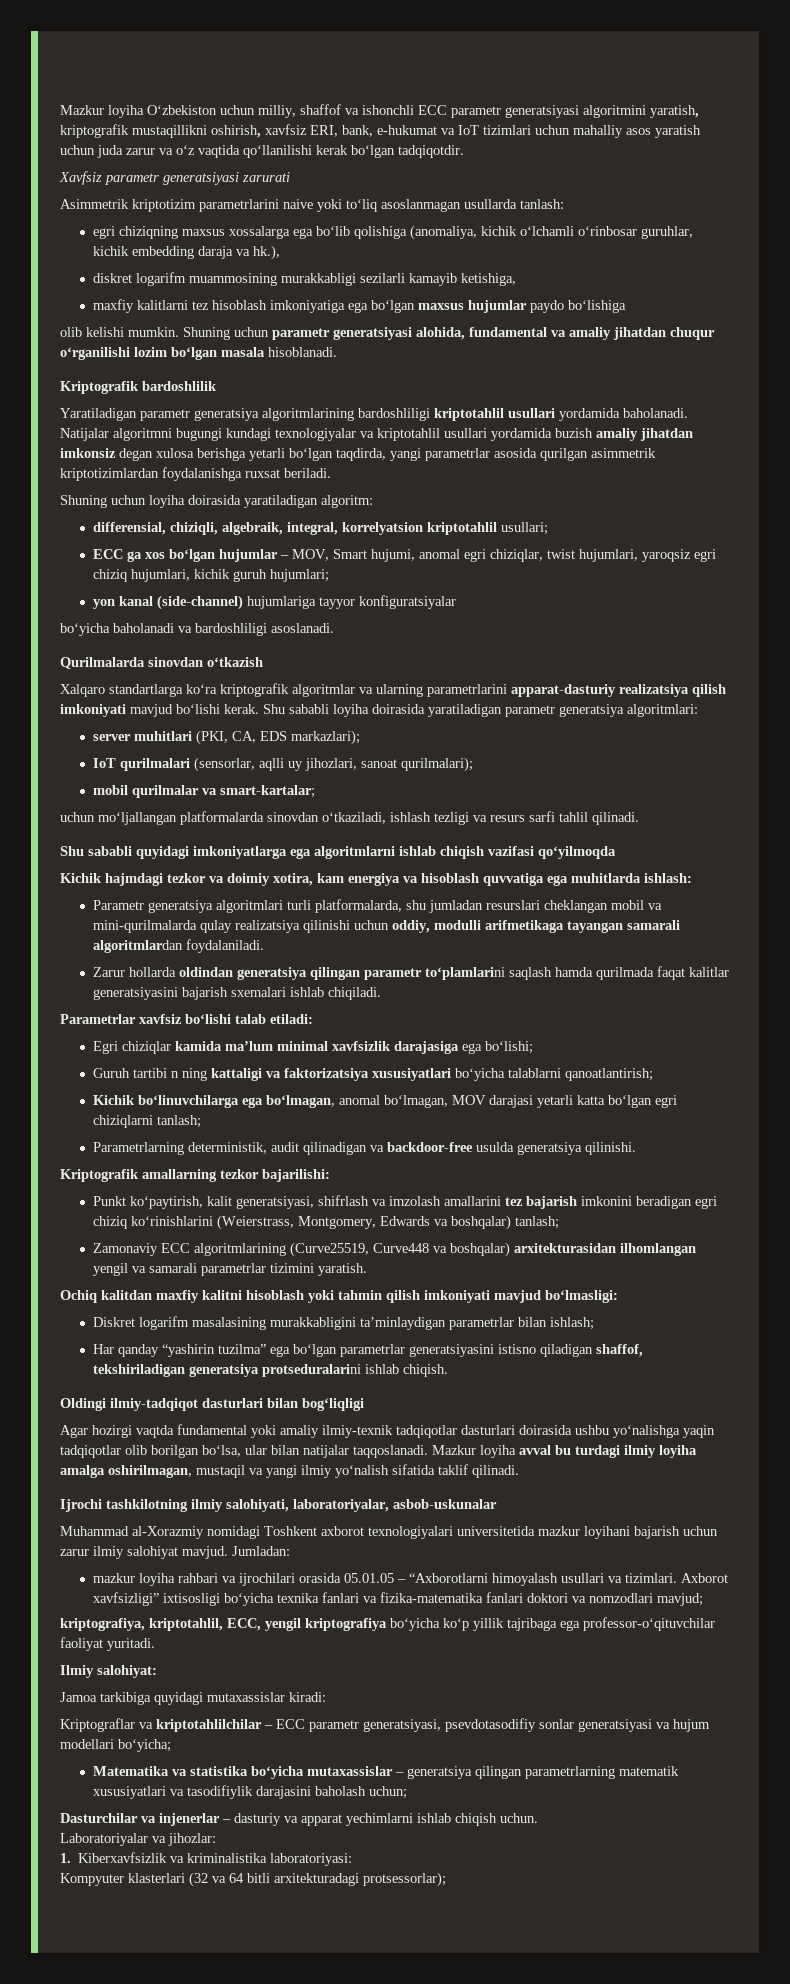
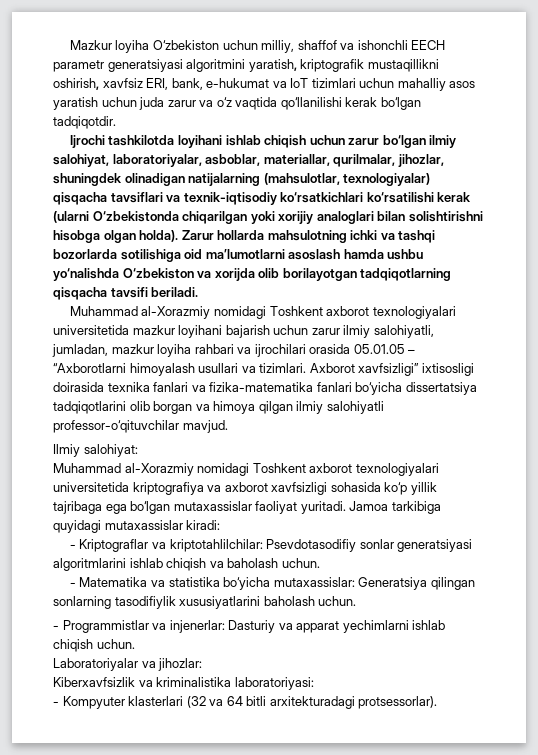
[418,105,447,115] ECC -> [411,40,446,50] EECH
[59,171,290,185] [60,199,564,212] [92,225,693,240] [92,245,280,260] [92,272,516,286] [92,299,626,313] [60,327,715,340] [60,347,337,360] [60,381,217,394] [60,408,688,421] [60,428,693,441] [60,448,656,461] [60,467,331,481] [60,495,373,508] [92,522,548,535] [92,549,716,562] [92,569,329,582] [92,595,456,610] [60,623,334,636] [60,657,263,669] [60,683,726,697] [60,704,698,717] [92,730,360,745] [92,757,473,772] [92,785,315,798] [60,811,639,825] [60,846,616,859] [60,873,692,886] [92,899,662,913] [92,920,680,933] [92,939,264,953] [92,966,729,980] [92,987,381,1000] [60,1014,313,1024] [92,1041,533,1054] [92,1068,653,1081] [92,1095,677,1108] [92,1115,201,1128] [92,1142,636,1155] [60,1169,330,1182] [92,1195,717,1209] [92,1215,559,1230] [92,1242,696,1257] [92,1263,367,1276] [60,1290,618,1303] [92,1316,594,1330] [92,1344,643,1357] [92,1364,448,1377] [60,1398,364,1411] [60,1424,715,1438] [60,1445,697,1458] [60,1464,519,1478] [60,1499,497,1512] Xavfsiz parametr generatsiyasi zarurati // Asimmetrik kriptotizim parametrlarini naive yoki to‘liq asoslanmagan usullarda tanlash: // egri chiziqning maxsus xossalarga ega bo‘lib qolishiga (anomaliya, kichik o‘lchamli o‘rinbosar guruhlar, kichik embedding daraja va hk.), // diskret logarifm muammosining murakkabligi sezilarli kamayib ketishiga, // maxfiy kalitlarni tez hisoblash imkoniyatiga ega bo‘lgan maxsus hujumlar paydo bo‘lishiga // olib kelishi mumkin. Shuning uchun parametr generatsiyasi alohida, fundamental va amaliy jihatdan chuqur o‘rganilishi lozim bo‘lgan masala hisoblanadi. // Kriptografik bardoshlilik // Yaratiladigan parametr generatsiya algoritmlarining bardoshliligi kriptotahlil usullari yordamida baholanadi. Natijalar algoritmni bugungi kundagi texnologiyalar va kriptotahlil usullari yordamida buzish amaliy jihatdan imkonsiz degan xulosa berishga yetarli bo‘lgan taqdirda, yangi parametrlar asosida qurilgan asimmetrik kriptotizimlardan foydalanishga ruxsat beriladi. // Shuning uchun loyiha doirasida yaratiladigan algoritm: // differensial, chiziqli, algebraik, integral, korrelyatsion kriptotahlil usullari; // ECC ga xos bo‘lgan hujumlar – MOV, Smart hujumi, anomal egri chiziqlar, twist hujumlari, yaroqsiz egri chiziq hujumlari, kichik guruh hujumlari; // yon kanal (side-channel) hujumlariga tayyor konfiguratsiyalar // bo‘yicha baholanadi va bardoshliligi asoslanadi. // Qurilmalarda sinovdan o‘tkazish // Xalqaro standartlarga ko‘ra kriptografik algoritmlar va ularning parametrlarini apparat-dasturiy realizatsiya qilish imkoniyati mavjud bo‘lishi kerak. Shu sababli loyiha doirasida yaratiladigan parametr generatsiya algoritmlari: // server muhitlari (PKI, CA, EDS markazlari); // IoT qurilmalari (sensorlar, aqlli uy jihozlari, sanoat qurilmalari); // mobil qurilmalar va smart-kartalar; // uchun mo‘ljallangan platformalarda sinovdan o‘tkaziladi, ishlash tezligi va resurs sarfi tahlil qilinadi. // Shu sababli quyidagi imkoniyatlarga ega algoritmlarni ishlab chiqish vazifasi qo‘yilmoqda // Kichik hajmdagi tezkor va doimiy xotira, kam energiya va hisoblash quvvatiga ega muhitlarda ishlash: // Parametr generatsiya algoritmlari turli platformalarda, shu jumladan resurslari cheklangan mobil va mini-qurilmalarda qulay realizatsiya qilinishi uchun oddiy, modulli arifmetikaga tayangan samarali algoritmlardan foydalaniladi. // Zarur hollarda oldindan generatsiya qilingan parametr to‘plamlarini saqlash hamda qurilmada faqat kalitlar generatsiyasini bajarish sxemalari ishlab chiqiladi. // Parametrlar xavfsiz bo‘lishi talab etiladi: // Egri chiziqlar kamida ma’lum minimal xavfsizlik darajasiga ega bo‘lishi; // Guruh tartibi n ning kattaligi va faktorizatsiya xususiyatlari bo‘yicha talablarni qanoatlantirish; // Kichik bo‘linuvchilarga ega bo‘lmagan, anomal bo‘lmagan, MOV darajasi yetarli katta bo‘lgan egri chiziqlarni tanlash; // Parametrlarning deterministik, audit qilinadigan va backdoor-free usulda generatsiya qilinishi. // Kriptografik amallarning tezkor bajarilishi: // Punkt ko‘paytirish, kalit generatsiyasi, shifrlash va imzolash amallarini tez bajarish imkonini beradigan egri chiziq ko‘rinishlarini (Weierstrass, Montgomery, Edwards va boshqalar) tanlash; // Zamonaviy ECC algoritmlarining (Curve25519, Curve448 va boshqalar) arxitekturasidan ilhomlangan yengil va samarali parametrlar tizimini yaratish. // Ochiq kalitdan maxfiy kalitni hisoblash yoki tahmin qilish imkoniyati mavjud bo‘lmasligi: // Diskret logarifm masalasining murakkabligini ta’minlaydigan parametrlar bilan ishlash; // Har qanday “yashirin tuzilma” ega bo‘lgan parametrlar generatsiyasini istisno qiladigan shaffof, tekshiriladigan generatsiya protseduralarini ishlab chiqish. // Oldingi ilmiy-tadqiqot dasturlari bilan bog‘liqligi // Agar hozirgi vaqtda fundamental yoki amaliy ilmiy-texnik tadqiqotlar dasturlari doirasida ushbu yo‘nalishga yaqin tadqiqotlar olib borilgan bo‘lsa, ular bilan natijalar taqqoslanadi. Mazkur loyiha avval bu turdagi ilmiy loyiha amalga oshirilmagan, mustaqil va yangi ilmiy yo‘nalish sifatida taklif qilinadi. // Ijrochi tashkilotning ilmiy salohiyati, laboratoriyalar, asbob-uskunalar -> [69,135,457,148] [53,154,444,167] [53,173,431,186] [53,192,472,205] [53,211,483,224] [53,230,436,243] [53,249,424,262] [53,268,452,281] [53,287,199,300] Ijrochi tashkilotda loyihani ishlab chiqish uchun zarur bo‘lgan ilmiy salohiyat, laboratoriyalar, asboblar, materiallar, qurilmalar, jihozlar, shuningdek olinadigan natijalarning (mahsulotlar, texnologiyalar) qisqacha tavsiflari va texnik-iqtisodiy ko‘rsatkichlari ko‘rsatilishi kerak (ularni O‘zbekistonda chiqarilgan yoki xorijiy analoglari bilan solishtirishni hisobga olgan holda). Zarur hollarda mahsulotning ichki va tashqi bozorlarda sotilishiga oid ma’lumotlarni asoslash hamda ushbu yo‘nalishda O‘zbekiston va xorijda olib borilayotgan tadqiqotlarning qisqacha tavsifi beriladi.
[127,1546,290,1559] salohiyat mavjud. Jumladan: // -> [373,325,434,338] [52,344,108,357] salohiyatli, jumladan,
[223,1593,274,1606] bo‘yicha -> [53,382,104,392] doirasida
[526,1593,703,1606] [60,1618,440,1631] doktori va nomzodlari mavjud; // kriptografiya, kriptotahlil, ECC, yengil kriptografiya bo‘yicha -> [355,382,477,395] [53,401,384,414] [53,420,228,433] [53,444,138,457] [53,463,439,476] [53,482,381,495] bo‘yicha dissertatsiya tadqiqotlarini olib borgan va himoya qilgan ilmiy salohiyatli professor-o‘qituvchilar mavjud. // Ilmiy salohiyat: // Muhammad al-Xorazmiy nomidagi Toshkent axborot texnologiyalari universitetida kriptografiya va axborot xavfsizligi sohasida
[583,1617,715,1631] professor-o‘qituvchilar -> [130,501,252,514] bo‘lgan mutaxassislar
[60,1665,157,1678] // Ilmiy salohiyat: // -> (346, 507) none
(326, 1697) none -> [69,544,76,549] -
[156,1718,710,1732] [60,1739,171,1752] [92,1766,679,1779] [92,1785,407,1799] [60,1813,281,1826] kriptotahlilchilar – ECC parametr generatsiyasi, psevdotasodifiy sonlar generatsiyasi va hujum modellari bo‘yicha; // Matematika va statistika bo‘yicha mutaxassislar – generatsiya qilingan parametrlarning matematik xususiyatlari va tasodifiylik darajasini baholash uchun; // Dasturchilar va injenerlar – dasturiy -> [169,539,473,552] [53,558,320,571] [69,577,475,590] [53,596,357,609] [53,620,276,633] kriptotahlilchilar: Psevdotasodifiy sonlar generatsiyasi algoritmlarini ishlab chiqish va baholash uchun. // - Matematika va statistika bo‘yicha mutaxassislar: Generatsiya qilingan sonlarning tasodifiylik xususiyatlarini baholash uchun. // - Programmistlar va injenerlar: Dasturiy
[60,1853,71,1863] 1. -> (203, 664) none
(353, 1859) none -> [53,701,59,706] -
[363,1872,446,1887] protsessorlar); -> [358,696,438,709] protsessorlar).

